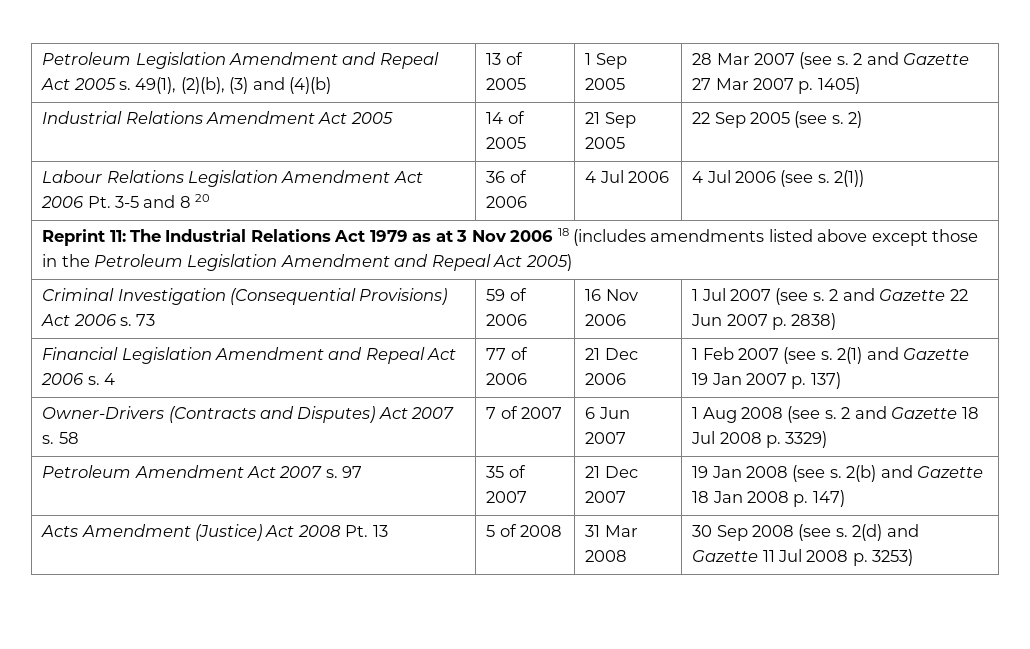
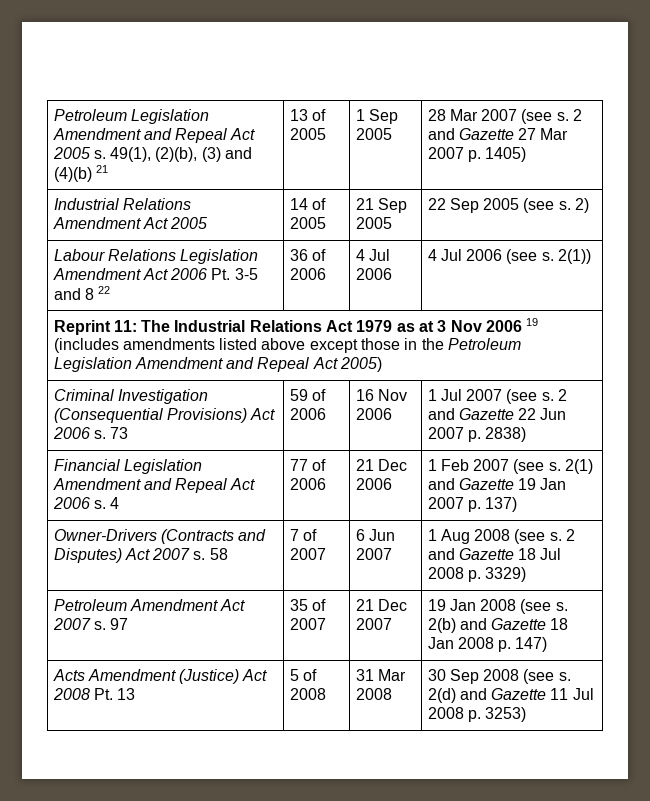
(332, 85) none -> [95,165,108,173] 21
[195,194,211,202] 20 -> [98,286,111,294] 22
[557,228,569,236] 18 -> [526,318,539,326] 19

